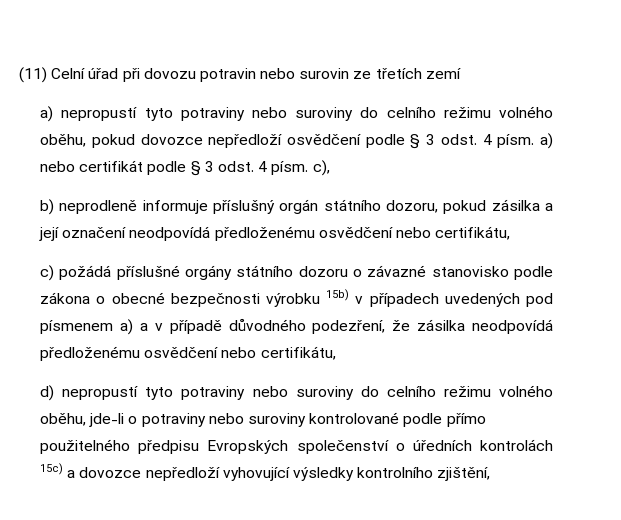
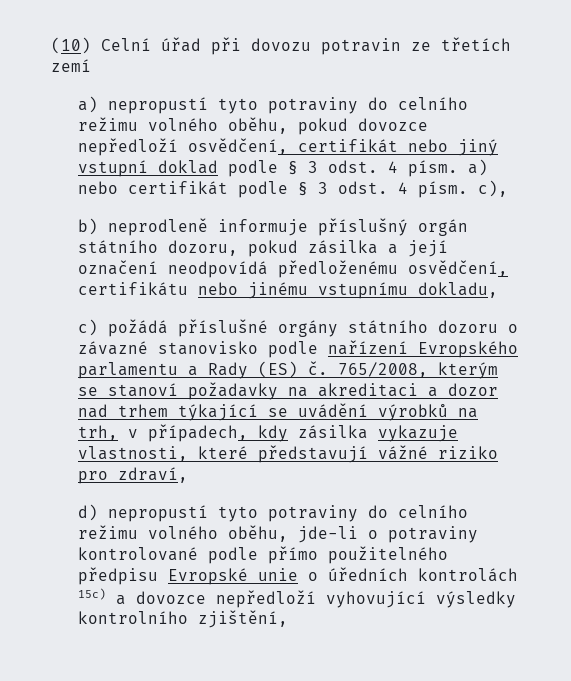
[19,67,47,83] (11) -> [51,37,91,54] (10)
[260,68,350,79] nebo surovin -> (401, 46) none
[251,107,354,121] nebo suroviny -> (358, 105) none
[286,134,361,145] osvědčení -> [187,138,498,156] [77,160,218,177] osvědčení, certifikát nebo jiný vstupní doklad
[318,226,511,240] osvědčení nebo certifikátu, -> [407,260,508,277] [77,282,498,299] osvědčení, certifikátu nebo jinému vstupnímu dokladu,
[40,289,554,307] [40,318,553,335] [40,346,336,361] zákona o obecné bezpečnosti výrobku 15b) v případech uvedených pod písmenem a) a v případě důvodného podezření, že zásilka neodpovídá předloženému osvědčení nebo certifikátu, -> [327,340,518,358] [77,361,498,379] [77,382,498,400] [77,403,478,421] [77,424,458,442] [77,445,498,463] [77,467,188,484] nařízení Evropského parlamentu a Rady (ES) č. 765/2008, kterým se stanoví požadavky na akreditaci a dozor nad trhem týkající se uvádění výrobků na trh, v případech, kdy zásilka vykazuje vlastnosti, které představují vážné riziko pro zdraví,
[252,386,354,400] nebo suroviny -> (358, 513) none
[208,413,307,427] nebo suroviny -> (478, 534) none
[207,440,389,454] Evropských společenství -> [167,568,298,585] Evropské unie

